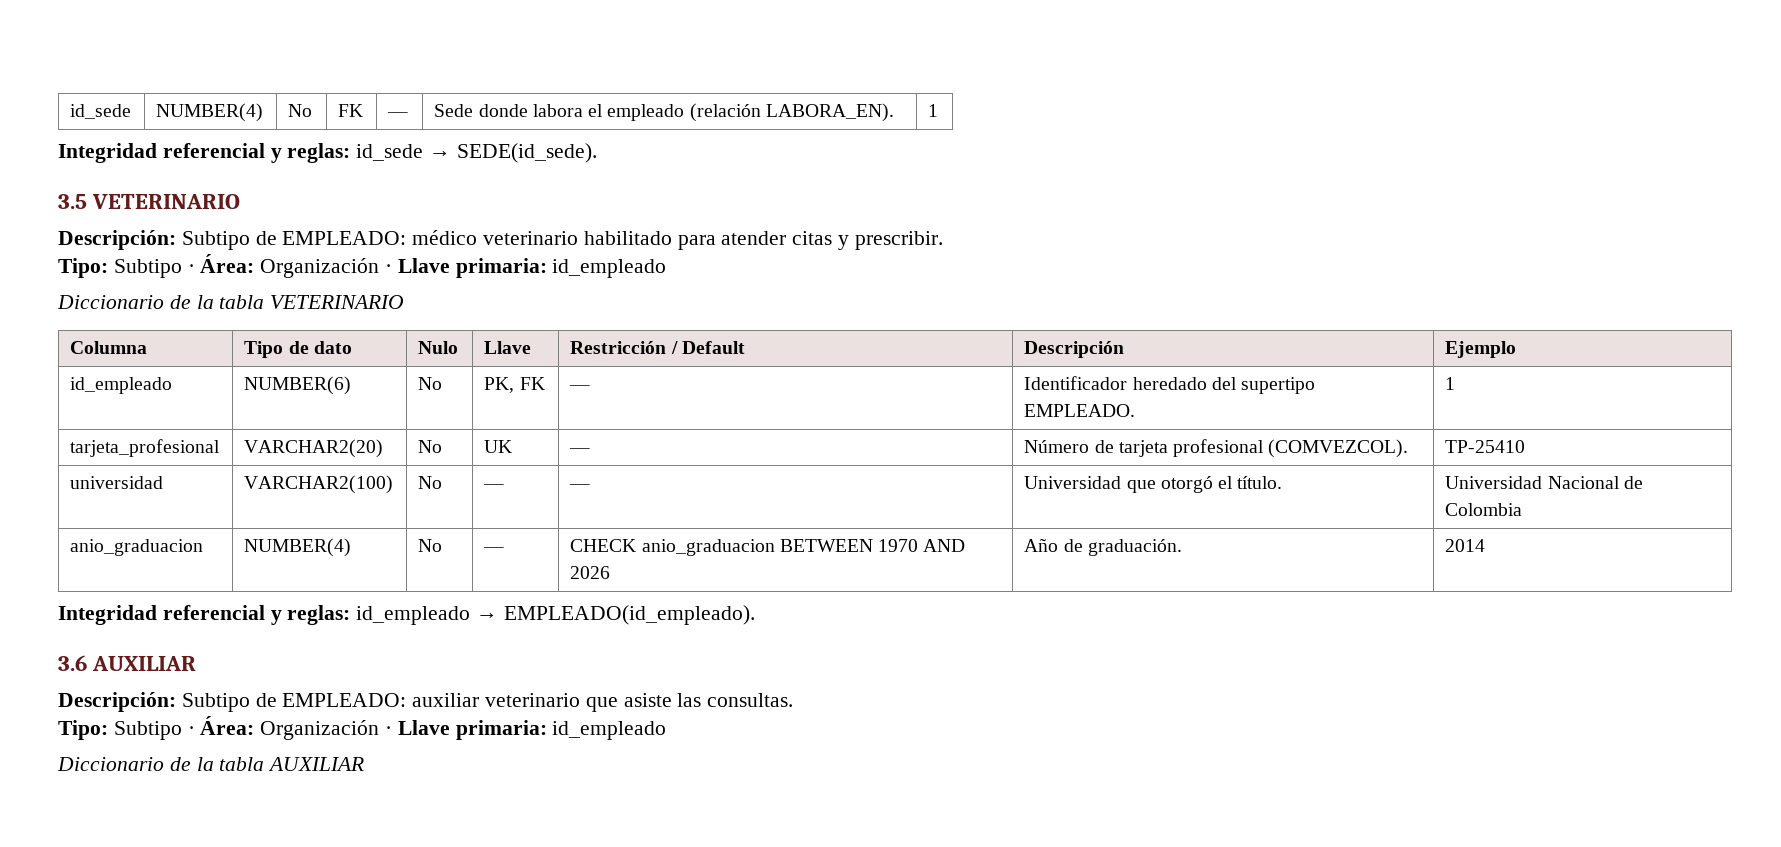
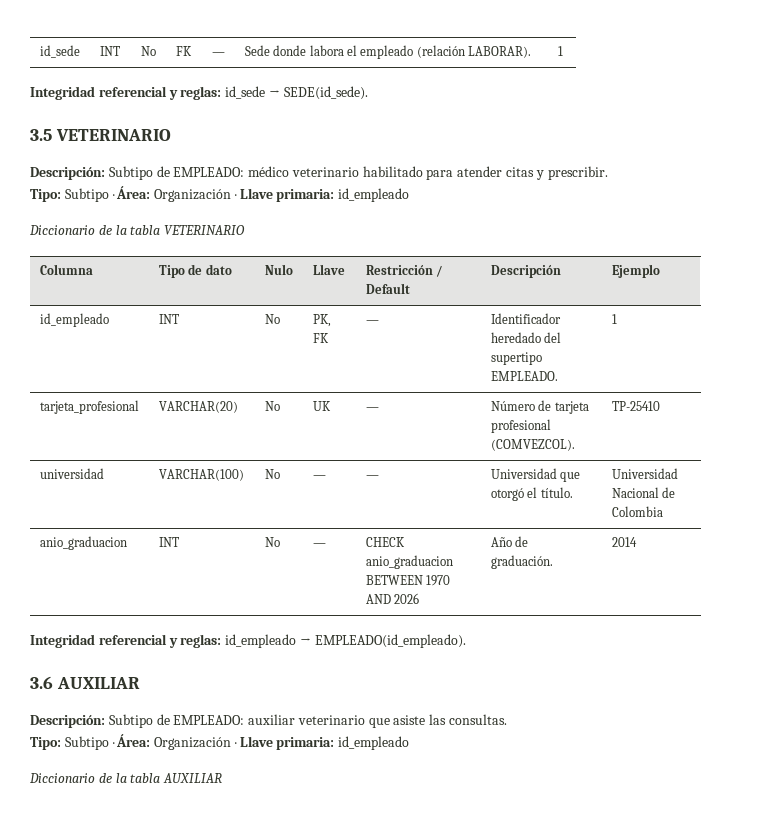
[156,103,264,122] NUMBER(4) -> [99,46,120,56] INT
[765,103,894,122] LABORA_EN). -> [468,46,532,58] LABORAR).
[244,376,352,395] NUMBER(6) -> [158,314,179,324] INT
[244,439,384,458] VARCHAR2(20) -> [158,401,238,413] VARCHAR(20)
[244,475,394,494] VARCHAR2(100) -> [158,469,244,481] VARCHAR(100)
[244,538,352,557] NUMBER(4) -> [158,537,179,547] INT

